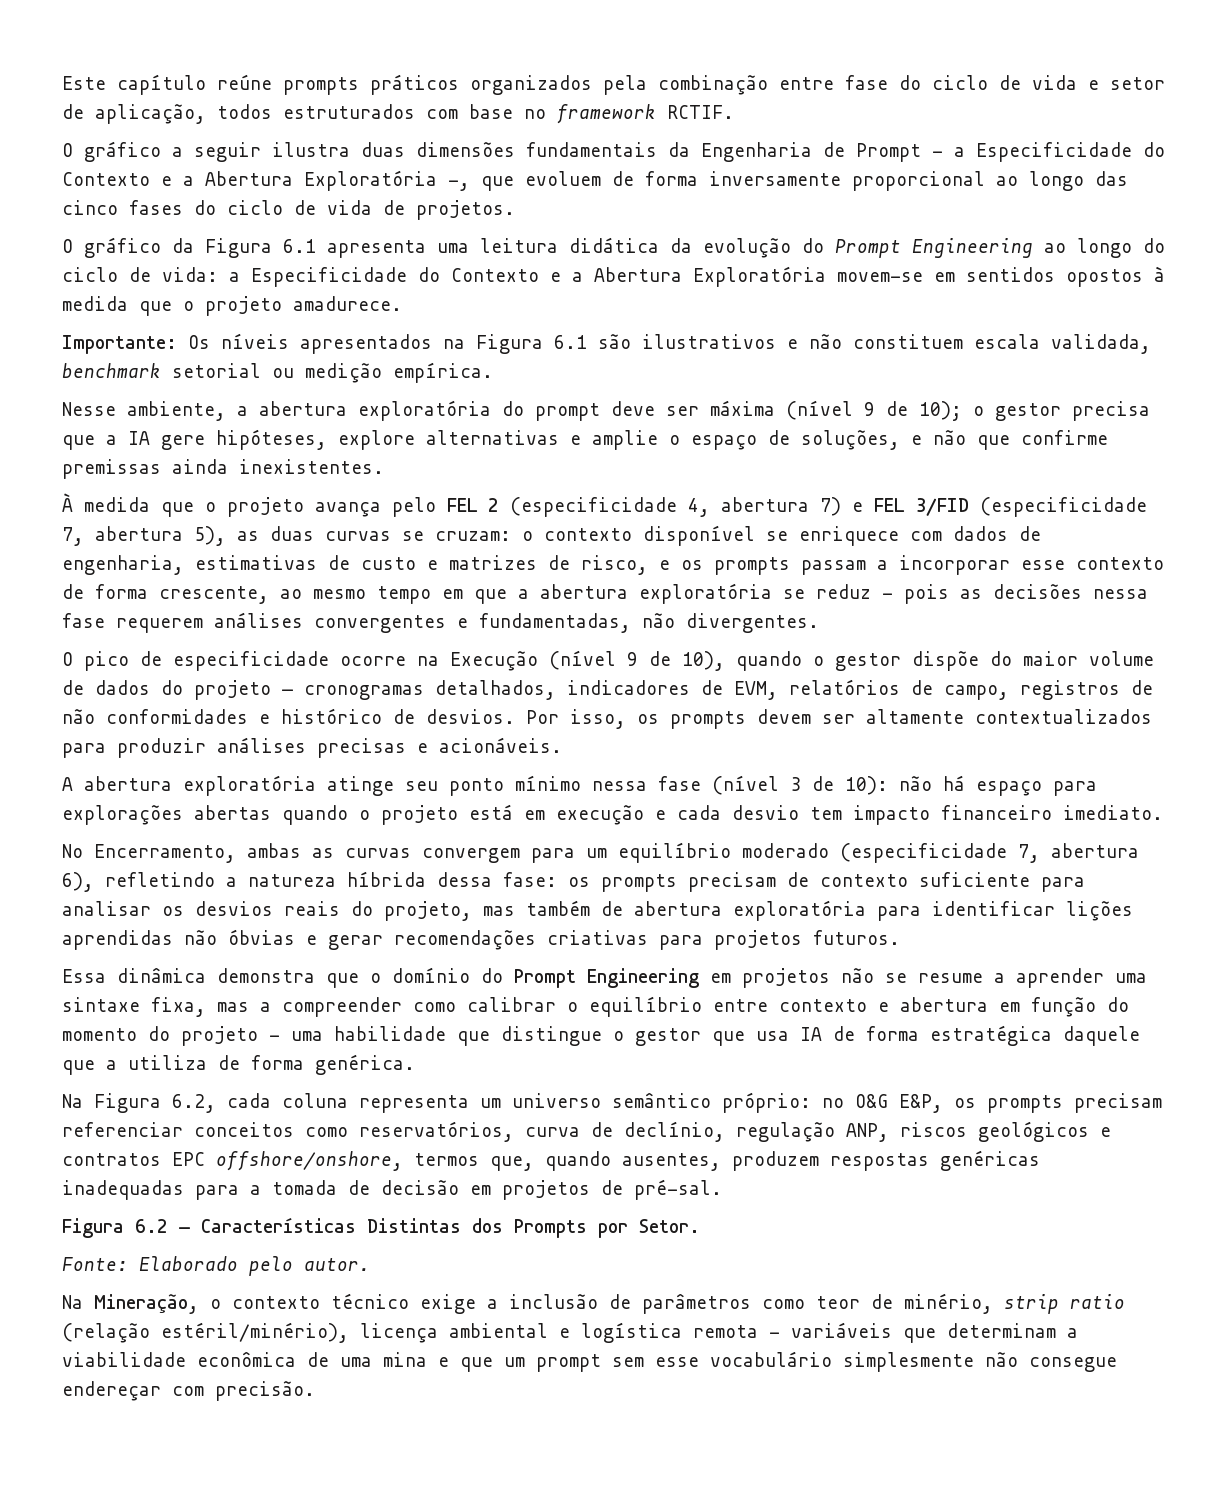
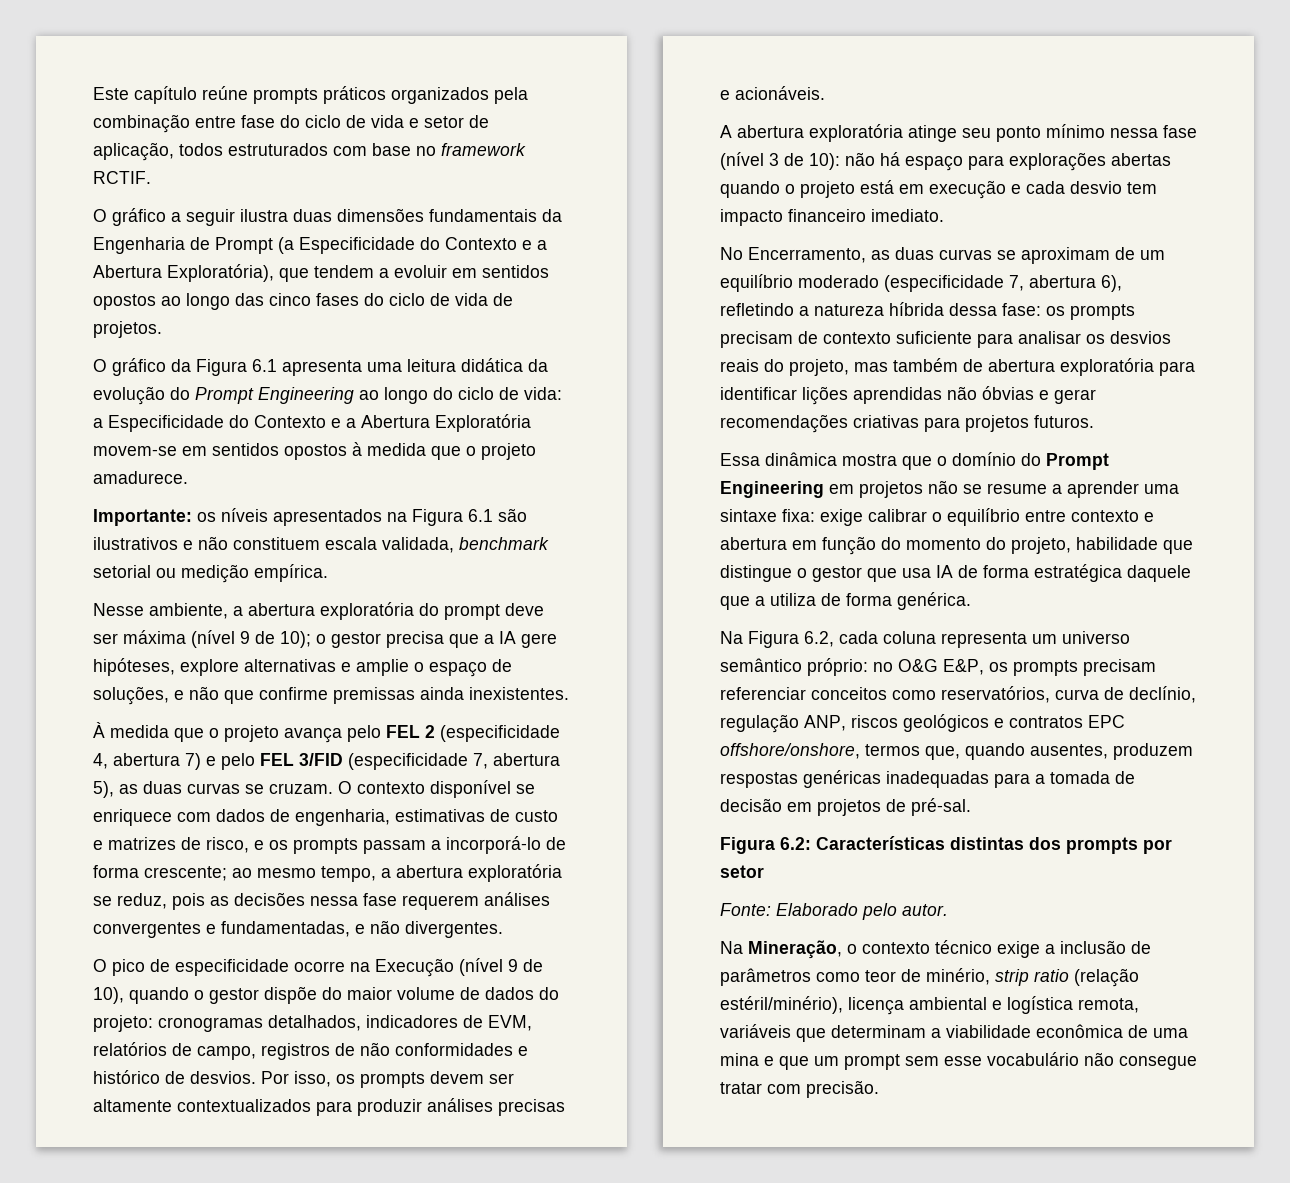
[932,142,1165,162] [62,170,985,191] - a Especificidade do Contexto e a Abertura Exploratória -, que evoluem de forma inversamente proporcional -> [278,237,547,254] [93,264,549,282] [93,294,156,310] (a Especificidade do Contexto e a Abertura Exploratória), que tendem a evoluir em sentidos opostos
[188,335,210,349] Os -> [197,512,216,522] os
(863, 507) none -> [221,753,255,770] pelo
[435,531,533,541] cruzam: o -> [269,781,352,794] cruzam. O
[899,555,1164,575] [62,584,269,604] incorporar esse contexto de forma crescente, -> [446,836,566,854] [93,865,227,881] incorporá-lo de forma crescente;
[377,586,507,604] tempo em que -> [321,866,376,882] tempo,
[816,584,893,599] reduz - -> [117,893,167,909] reduz,
(631, 623) none -> [355,924,365,934] e
[194,680,293,700] projeto — -> [93,1015,153,1032] projeto:
[247,843,575,863] ambas as curvas convergem para -> [871,247,1135,264] as duas curvas se aproximam de
[217,968,315,983] demonstra -> [842,454,897,466] mostra
[151,997,456,1017] fixa, mas a compreender como -> [782,509,863,526] fixa: exige
[181,1026,323,1046] projeto - uma -> [1011,537,1071,554] projeto,
[135,1217,700,1238] 6.2 — Características Distintas dos Prompts por Setor. -> [780,836,1172,854] [720,865,764,878] 6.2: Características distintas dos prompts por setor
[693,1325,780,1338] remota - -> [1078,998,1139,1013] remota,
[843,1352,974,1372] simplesmente -> (1079, 1059) none
[62,1381,161,1401] endereçar -> [720,1082,762,1094] tratar

